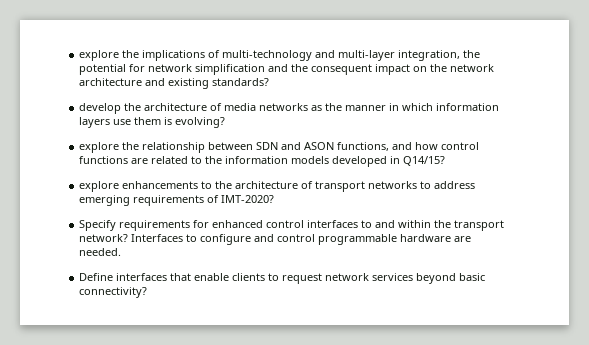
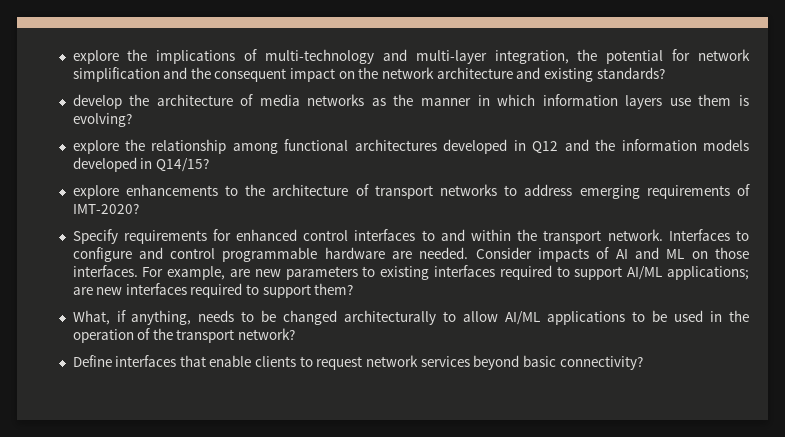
[207,142,479,151] [78,156,202,164] between SDN and ASON functions, and how control functions are related to -> [232,139,589,154] among functional architectures developed in Q12 and
[78,234,128,242] network? -> [607,229,663,241] network.
(121, 252) none -> [475,247,749,262] [72,265,750,280] [72,283,354,298] [72,310,749,325] [72,328,296,343] Consider impacts of AI and ML on those interfaces. For example, are new parameters to existing interfaces required to support AI/ML applications; are new interfaces required to support them? // What, if anything, needs to be changed architecturally to allow AI/ML applications to be used in the operation of the transport network?

